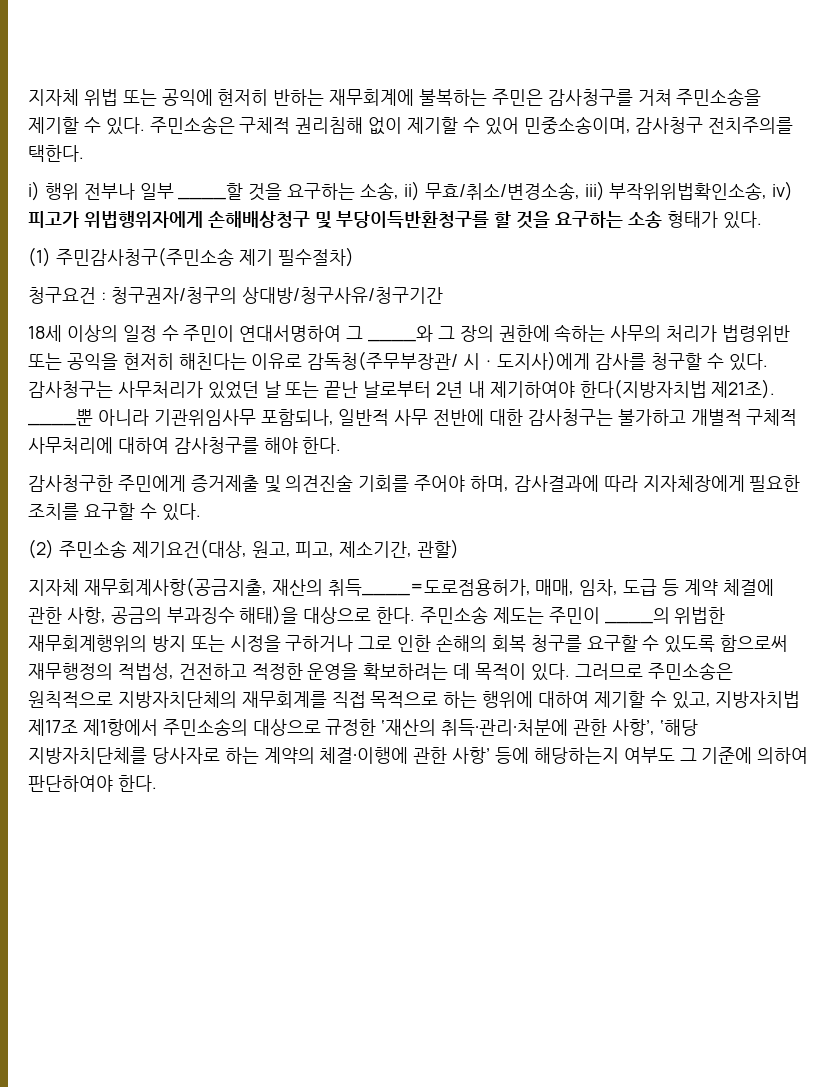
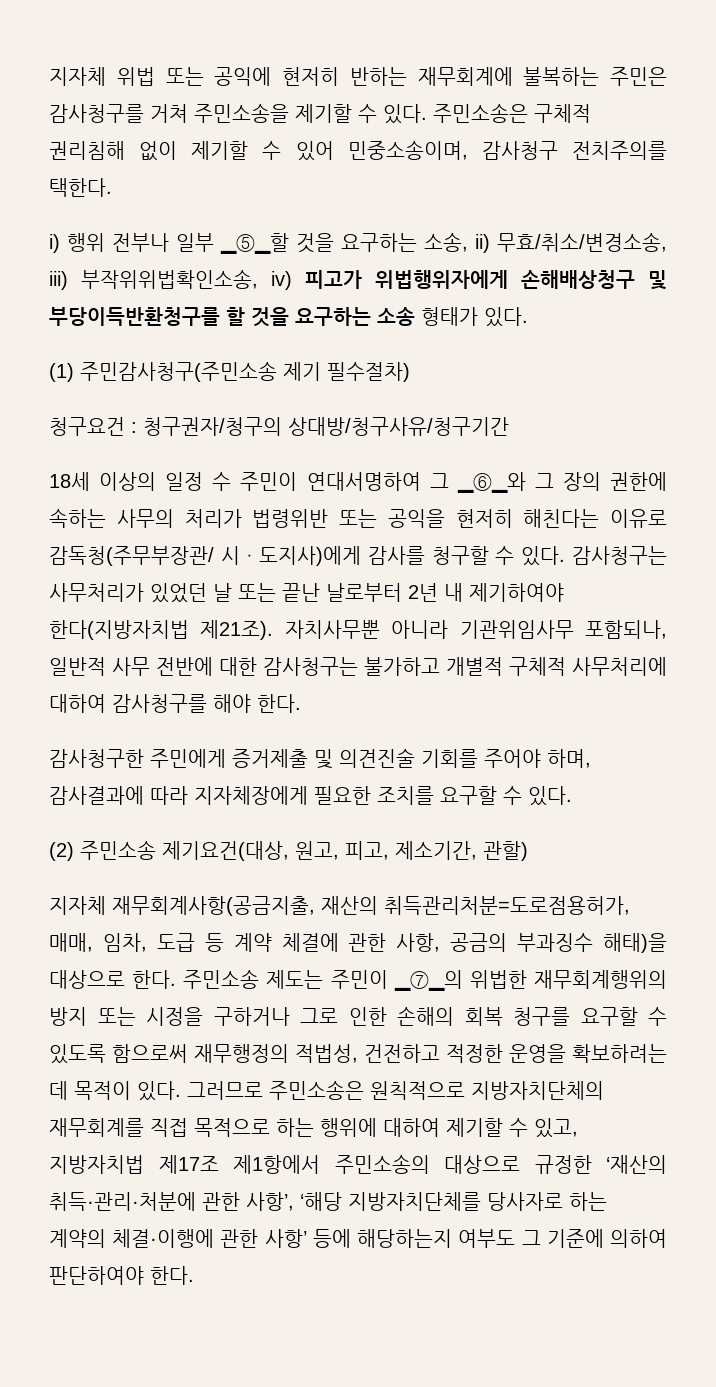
[178,183,244,200] ____할 -> [220,233,289,254] ▁⑤▁할
[368,325,434,342] ____와 -> [456,472,526,493] ▁⑥▁와
[28,409,93,426] ____뿐 -> [284,620,380,639] 자치사무뿐
[327,579,531,596] 취득____=도로점용허가, -> [384,896,630,915] 취득관리처분=도로점용허가,
[604,607,670,624] ____의 -> [393,970,463,991] ▁⑦▁의

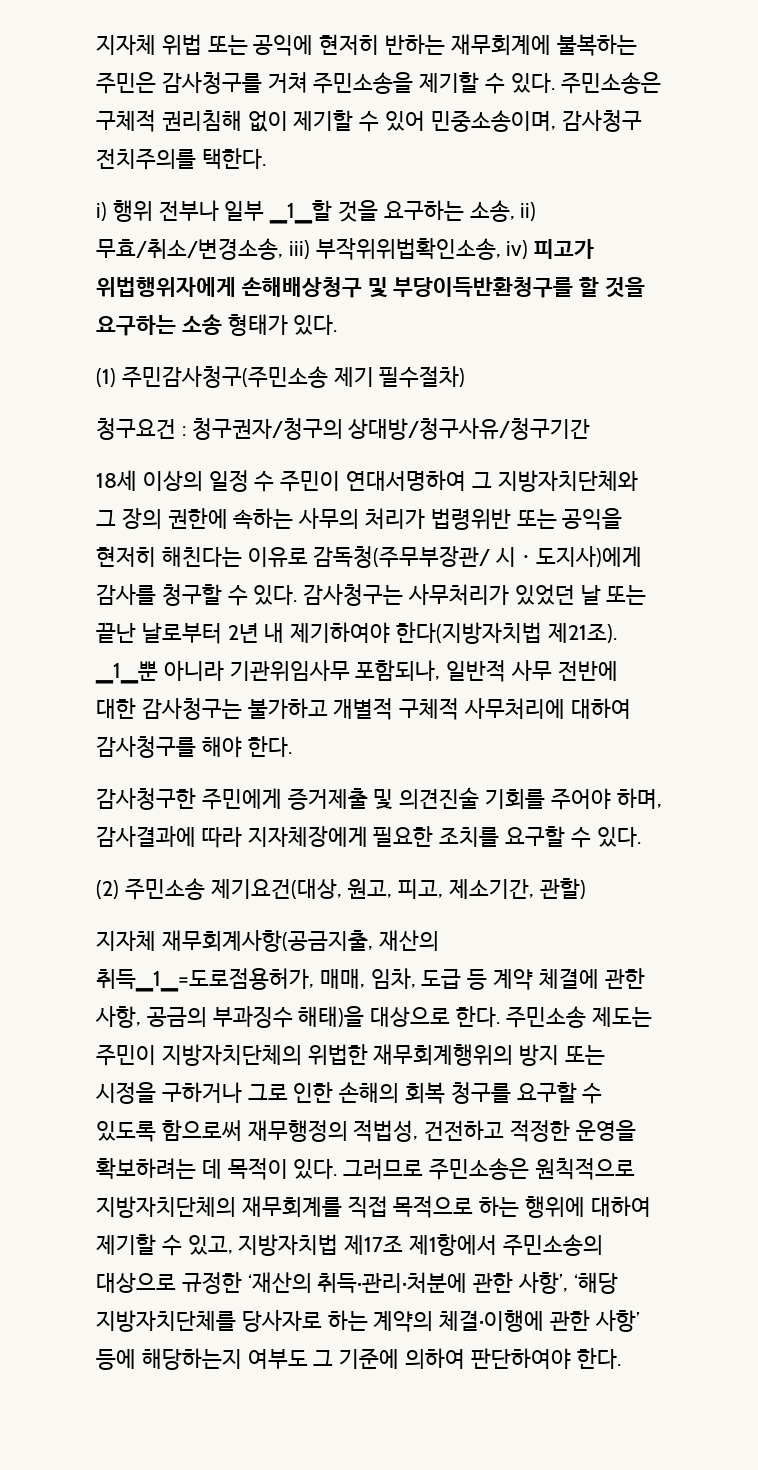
[220,233,289,254] ▁⑤▁할 -> [269,200,333,224] ▁1▁할
[456,472,526,493] ▁⑥▁와 -> [497,470,638,492] 지방자치단체와
[284,620,380,639] 자치사무뿐 -> [95,661,158,684] ▁1▁뿐
[384,896,630,915] 취득관리처분=도로점용허가, -> [96,968,314,992] 취득▁1▁=도로점용허가,
[393,970,463,991] ▁⑦▁의 -> [161,1044,302,1066] 지방자치단체의

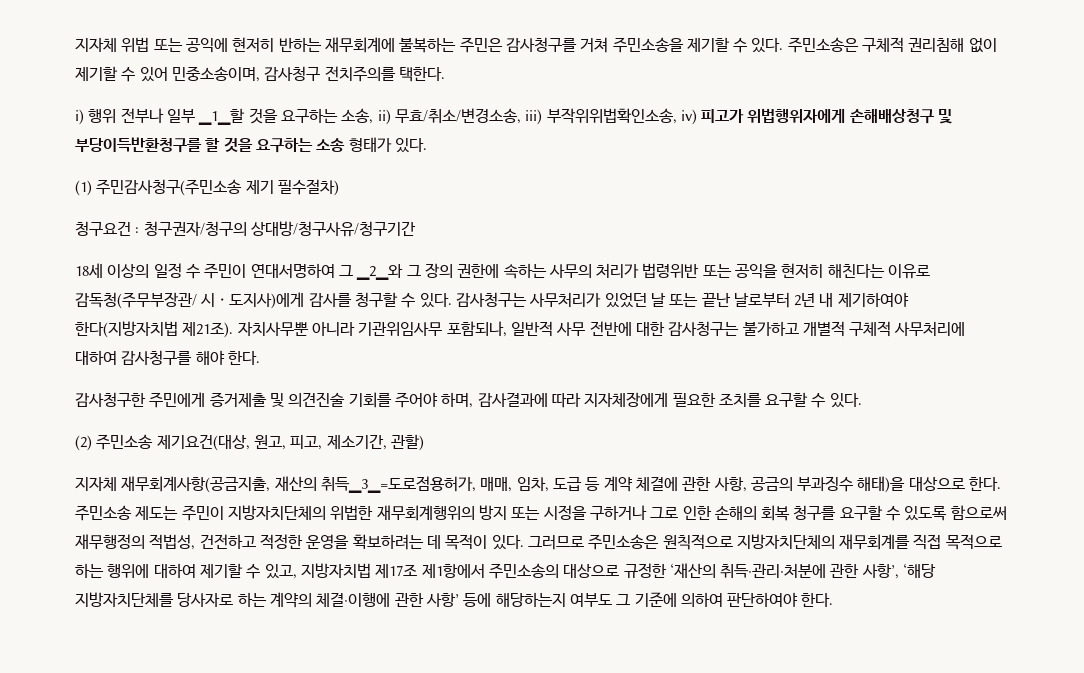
[497,470,638,492] 지방자치단체와 -> [356,264,404,280] ▁2▁와
[95,661,158,684] ▁1▁뿐 -> [237,322,309,336] 자치사무뿐
[96,968,314,992] 취득▁1▁=도로점용허가, -> [320,476,476,493] 취득▁3▁=도로점용허가,

